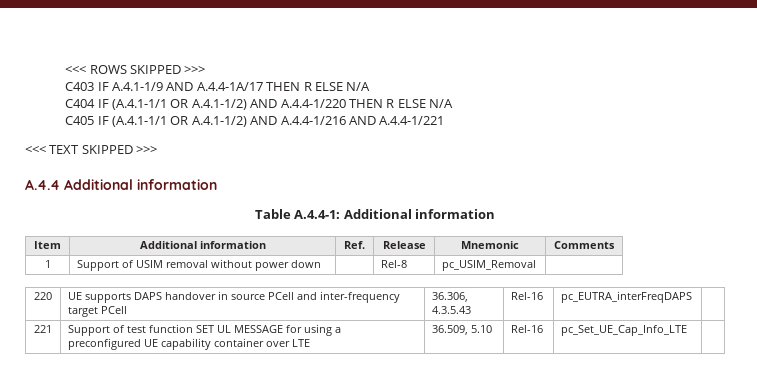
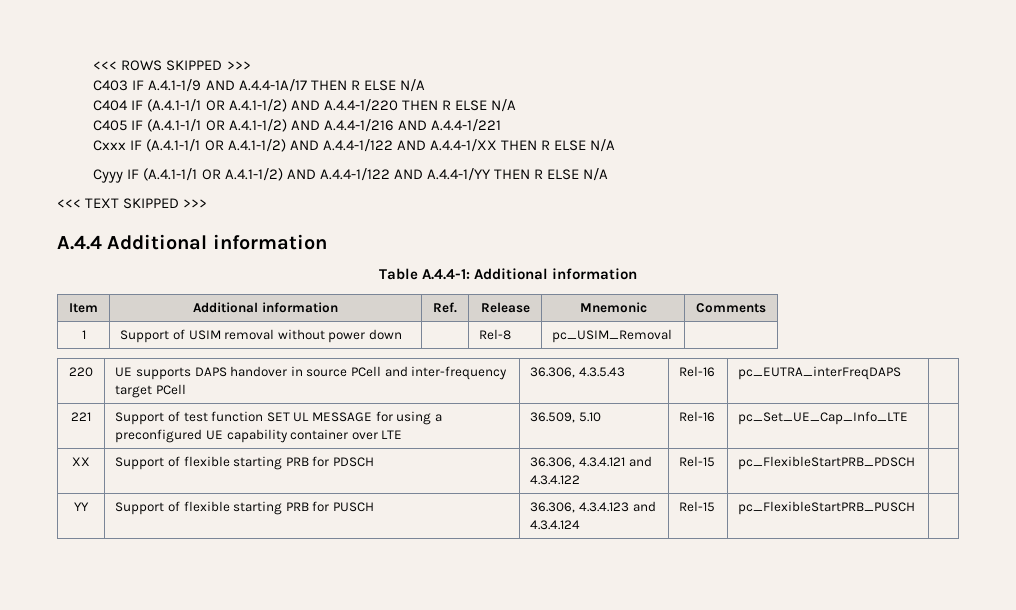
(445, 120) none -> [93,139,615,152] [93,168,608,183] // Cxxx IF (A.4.1-1/1 OR A.4.1-1/2) AND A.4.4-1/122 AND A.4.4-1/XX THEN R ELSE N/A // Cyyy IF (A.4.1-1/1 OR A.4.1-1/2) AND A.4.4-1/122 AND A.4.4-1/YY THEN R ELSE N/A
(688, 330) none -> [72,457,90,466] [115,456,375,470] [530,456,652,468] [530,475,581,485] [679,456,716,467] [738,456,916,470] [74,502,89,511] [115,501,375,515] [530,501,656,513] [530,520,581,530] [679,501,716,512] [738,501,916,515] // XX | Support of flexible starting PRB for PDSCH | 36.306, 4.3.4.121 and 4.3.4.122 | Rel-15 | pc_FlexibleStartPRB_PDSCH | // YY | Support of flexible starting PRB for PUSCH | 36.306, 4.3.4.123 and 4.3.4.124 | Rel-15 | pc_FlexibleStartPRB_PUSCH |

